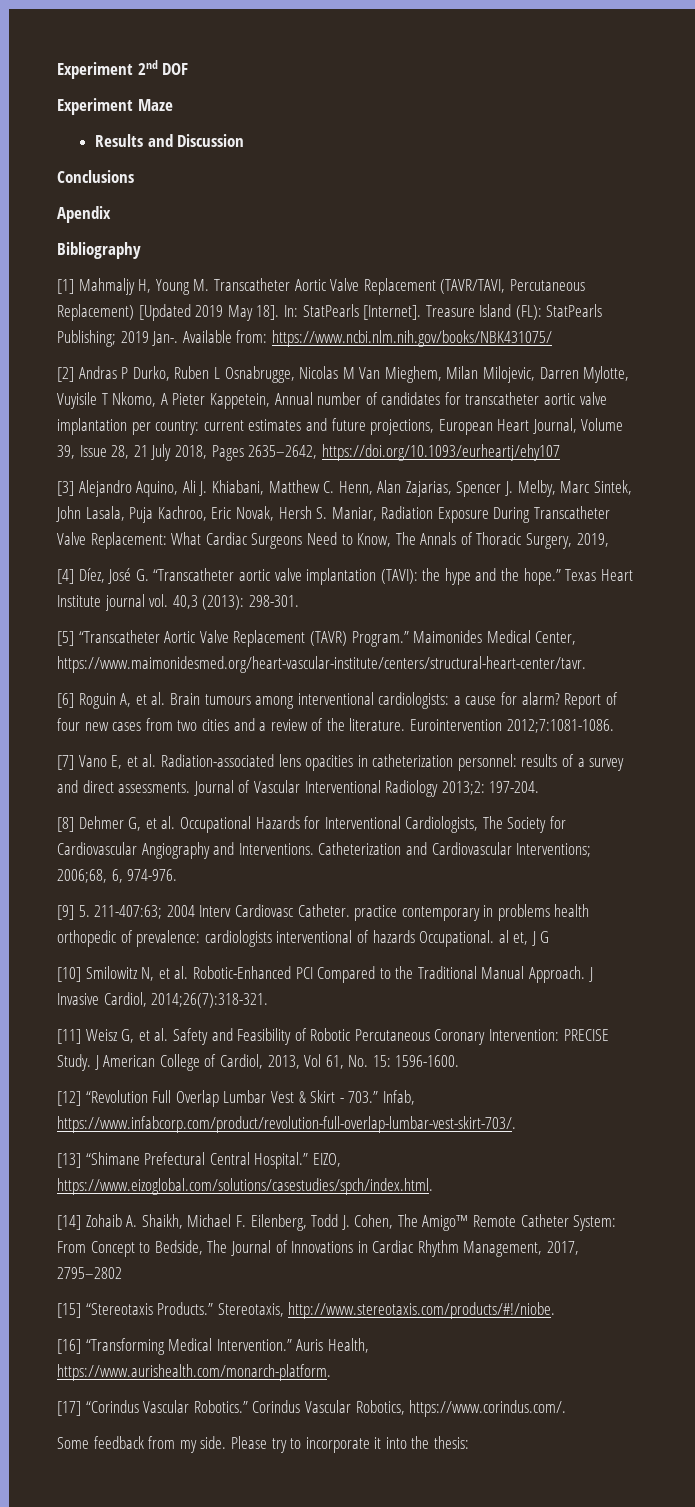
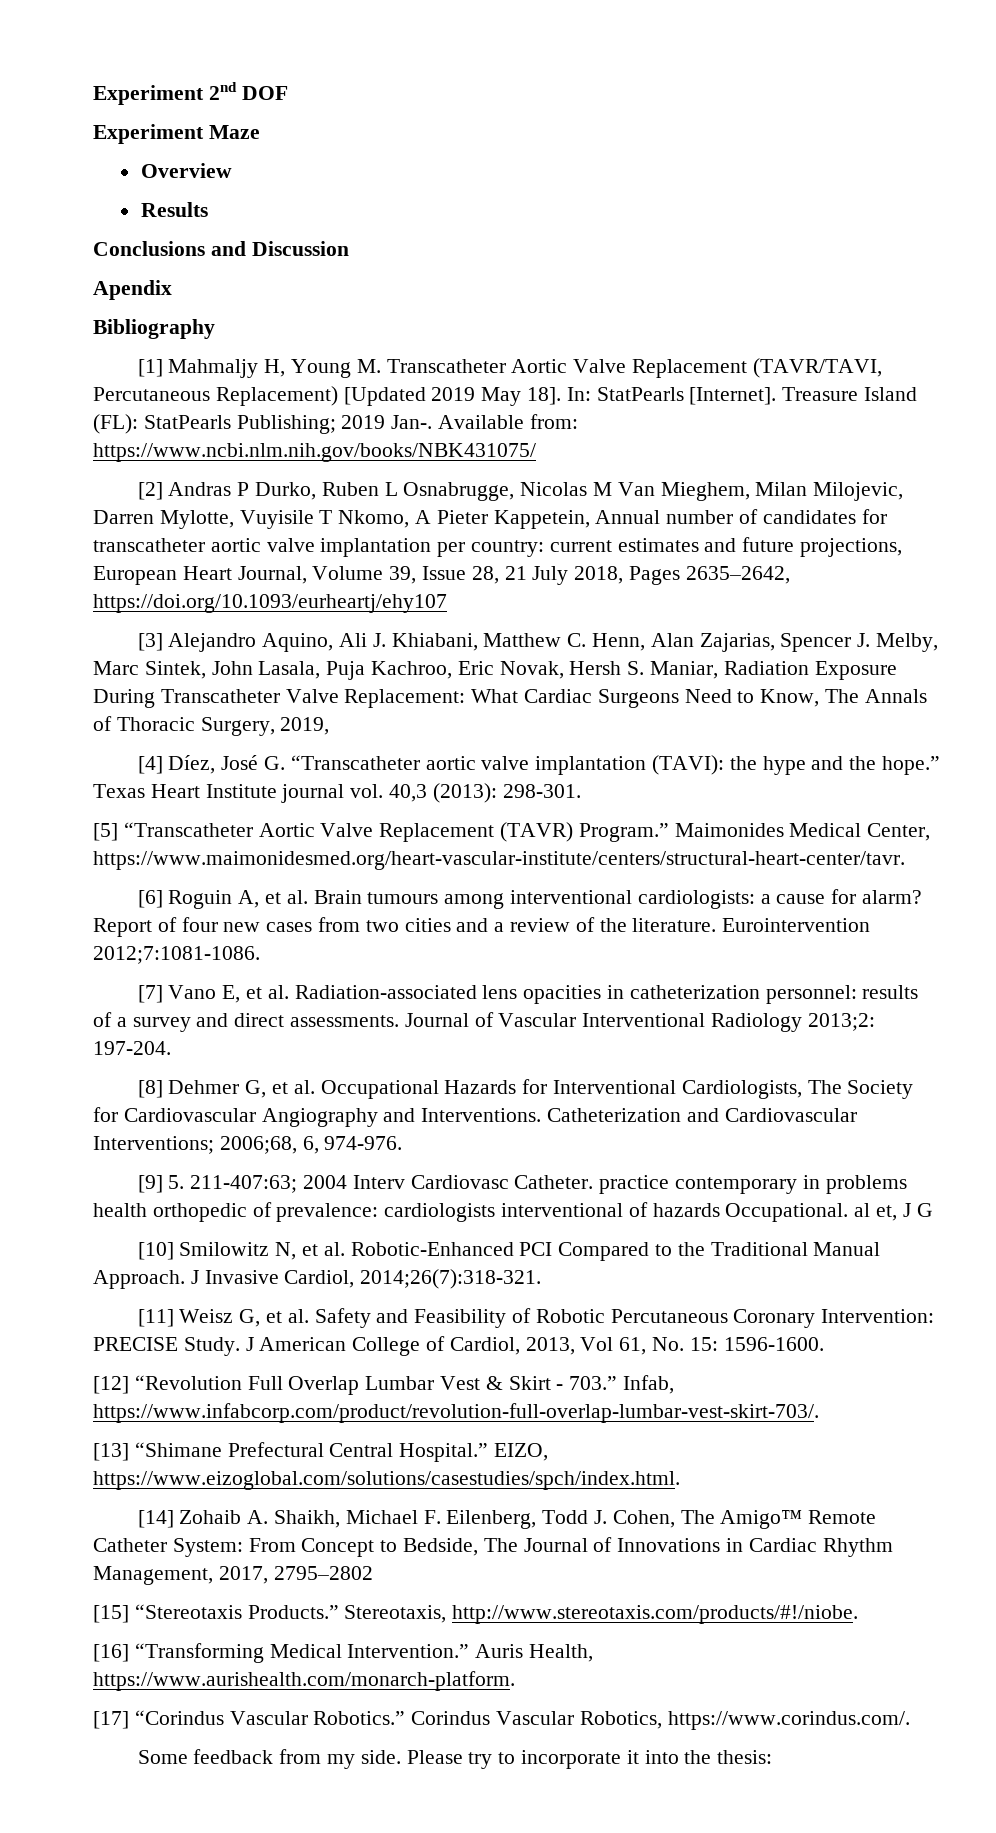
(173, 105) none -> [140,163,232,178] // Overview
(143, 140) none -> [93,241,205,256] // Conclusions
[57,170,134,183] // Conclusions -> (349, 248) none

